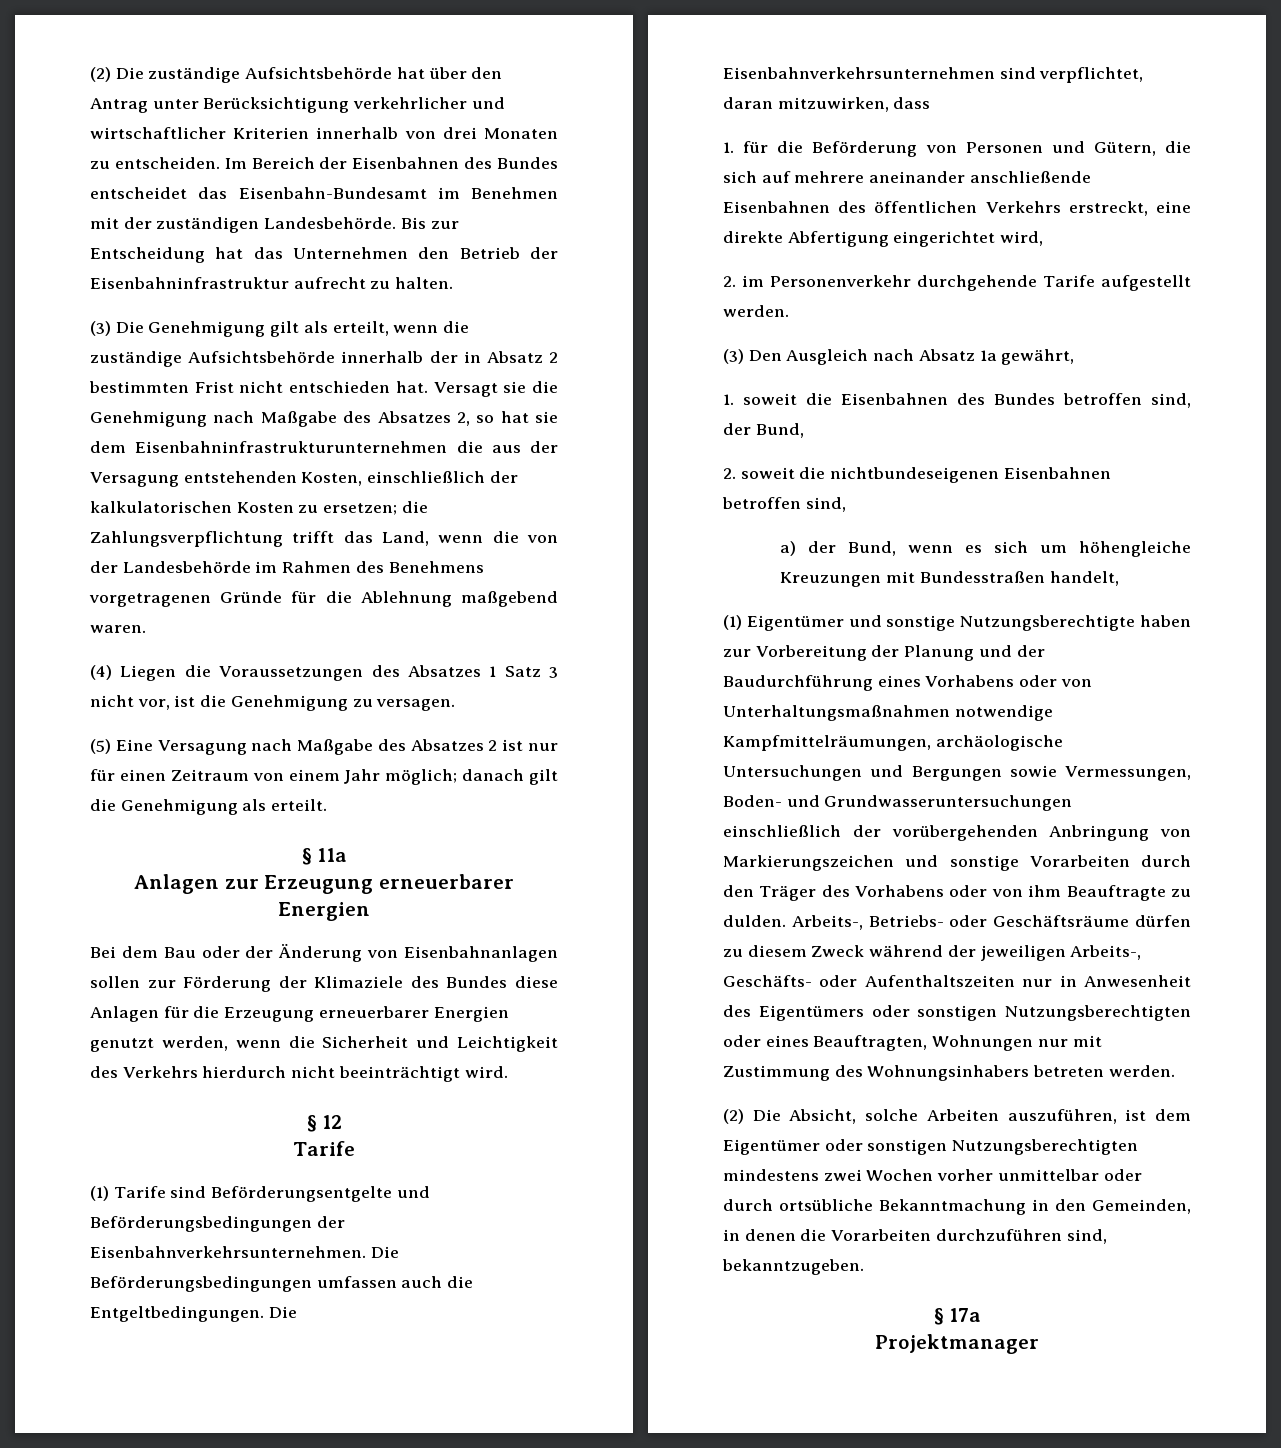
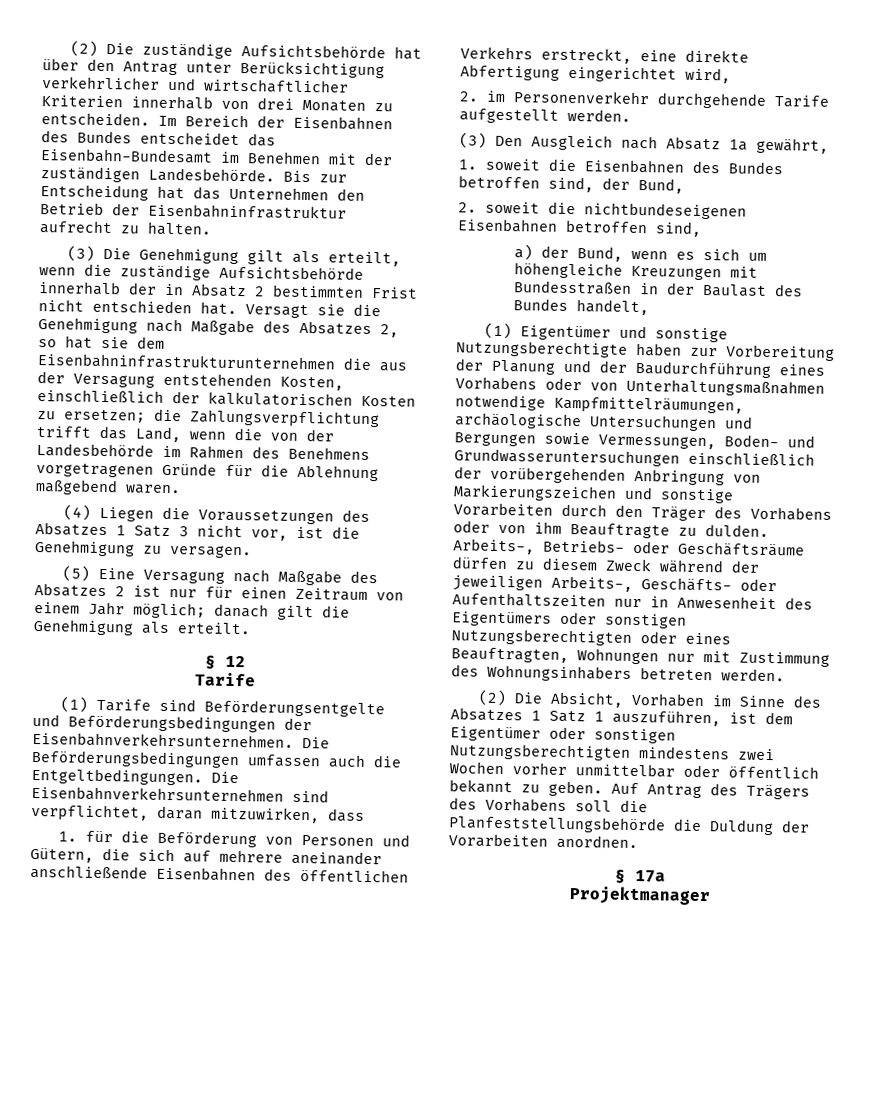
[300,848,348,865] [134,874,514,894] [278,902,370,921] [90,943,558,962] [90,976,558,992] [90,1006,509,1022] [90,1036,558,1052] [90,1066,508,1082] // § 11a // Anlagen zur Erzeugung erneuerbarer Energien // Bei dem Bau oder der Änderung von Eisenbahnanlagen sollen zur Förderung der Klimaziele des Bundes diese Anlagen für die Erzeugung erneuerbarer Energien genutzt werden, wenn die Sicherheit und Leichtigkeit des Verkehrs hierdurch nicht beeinträchtigt wird. -> (251, 628) none
(1045, 577) none -> [639,282,803,297] [512,298,568,311] in der Baulast des Bundes
[865,1109,999,1121] solche Arbeiten -> [630,692,821,708] [450,707,604,723] Vorhaben im Sinne des Absatzes 1 Satz 1
[723,1199,1191,1215] [723,1229,1107,1244] [722,1259,864,1275] durch ortsübliche Bekanntmachung in den Gemeinden, in denen die Vorarbeiten durchzuführen sind, bekanntzugeben. -> [728,765,819,779] [449,779,810,800] [449,797,648,813] [448,815,810,836] [448,833,638,850] öffentlich bekannt zu geben. Auf Antrag des Trägers des Vorhabens soll die Planfeststellungsbehörde die Duldung der Vorarbeiten anordnen.

